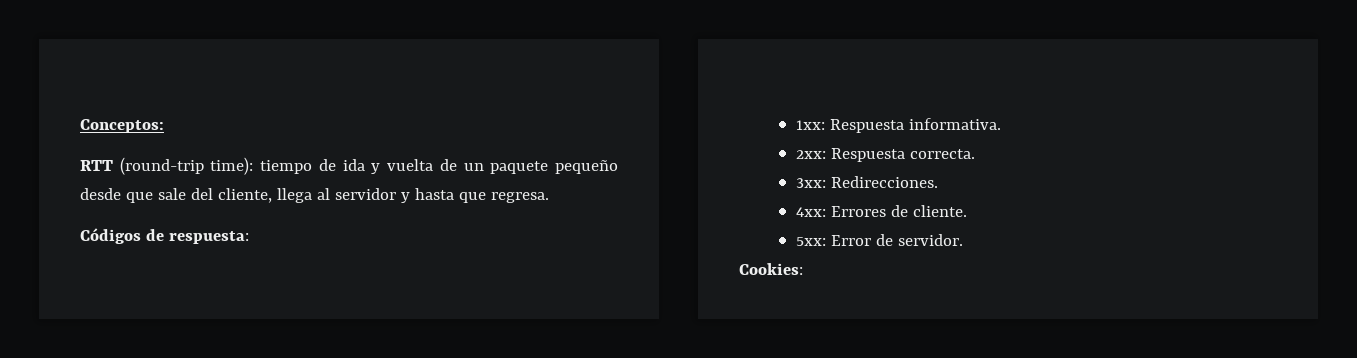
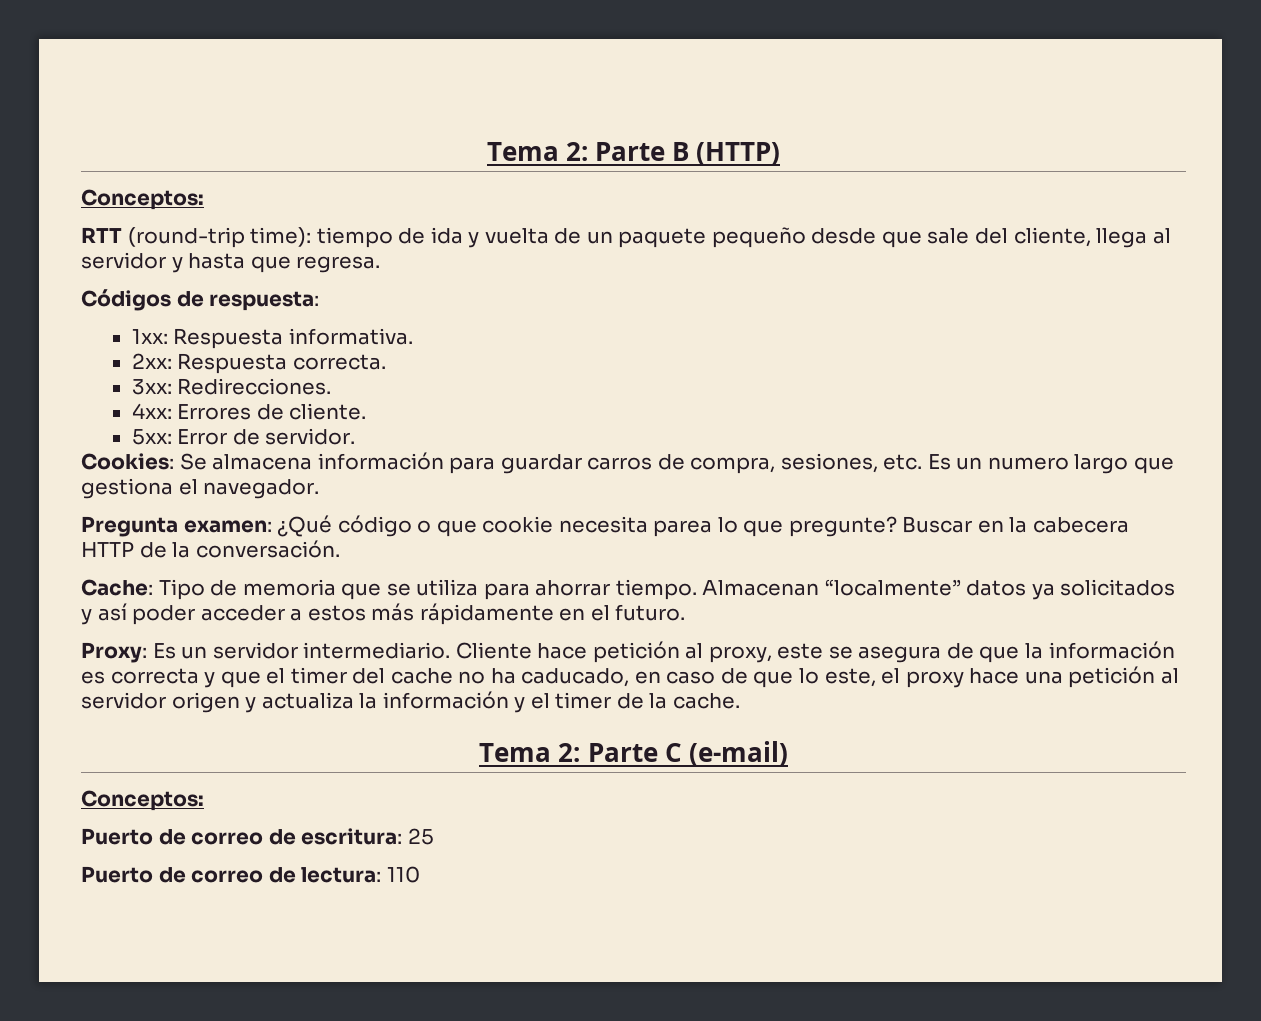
(80, 126) none -> [486,142,781,165] Tema 2: Parte B (HTTP) //
(803, 269) none -> [179,452,1175,474] [81,478,320,499] [81,515,1130,537] [81,540,340,558] [81,579,1176,600] [81,603,686,625] [81,641,1175,663] [81,666,1179,688] [81,691,740,713] [479,741,788,766] [81,790,204,811] [81,828,434,845] [81,866,420,883] Se almacena información para guardar carros de compra, sesiones, etc. Es un numero largo que gestiona el navegador. // Pregunta examen: ¿Qué código o que cookie necesita parea lo que pregunte? Buscar en la cabecera HTTP de la conversación. // Cache: Tipo de memoria que se utiliza para ahorrar tiempo. Almacenan “localmente” datos ya solicitados y así poder acceder a estos más rápidamente en el futuro. // Proxy: Es un servidor intermediario. Cliente hace petición al proxy, este se asegura de que la información es correcta y que el timer del cache no ha caducado, en caso de que lo este, el proxy hace una petición al servidor origen y actualiza la información y el timer de la cache. // Tema 2: Parte C (e-mail) // Conceptos: // Puerto de correo de escritura: 25 // Puerto de correo de lectura: 110

